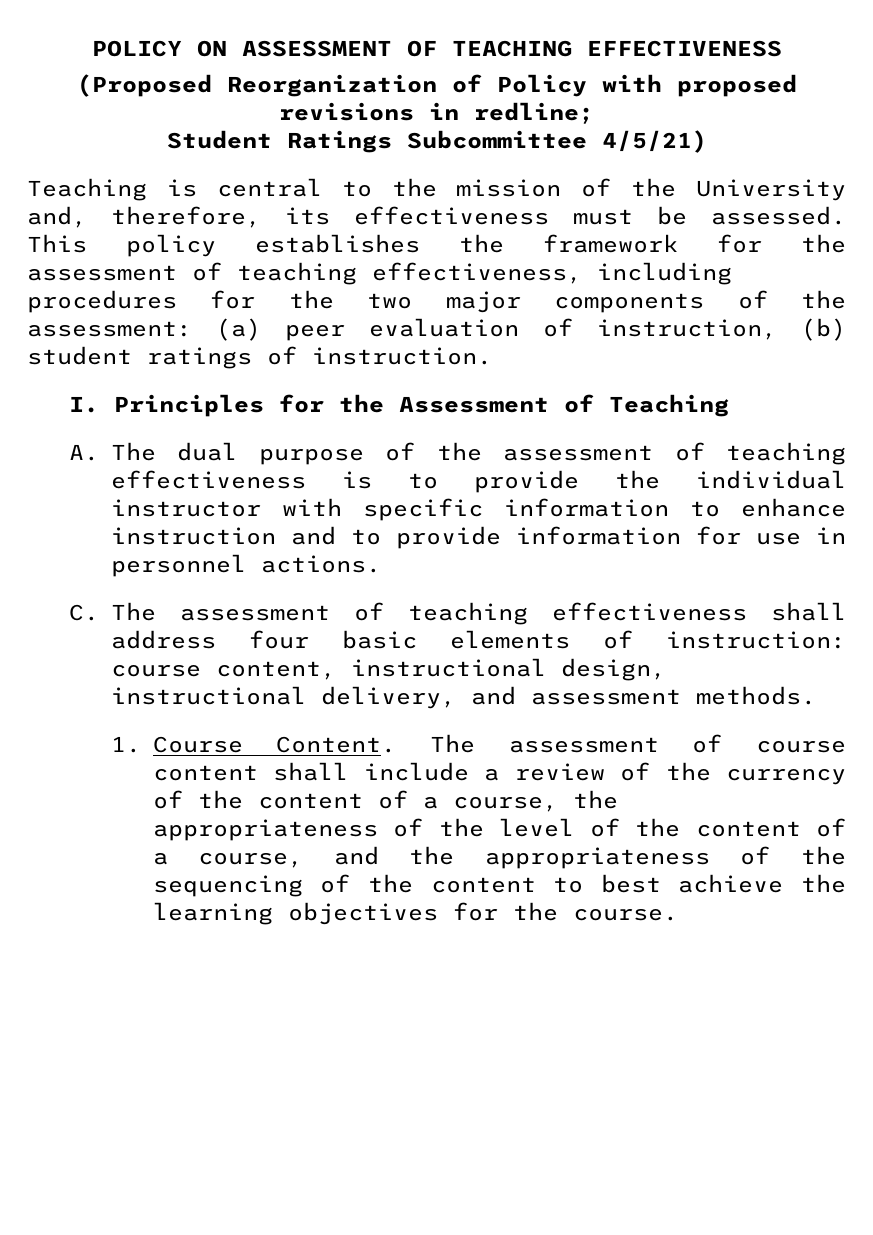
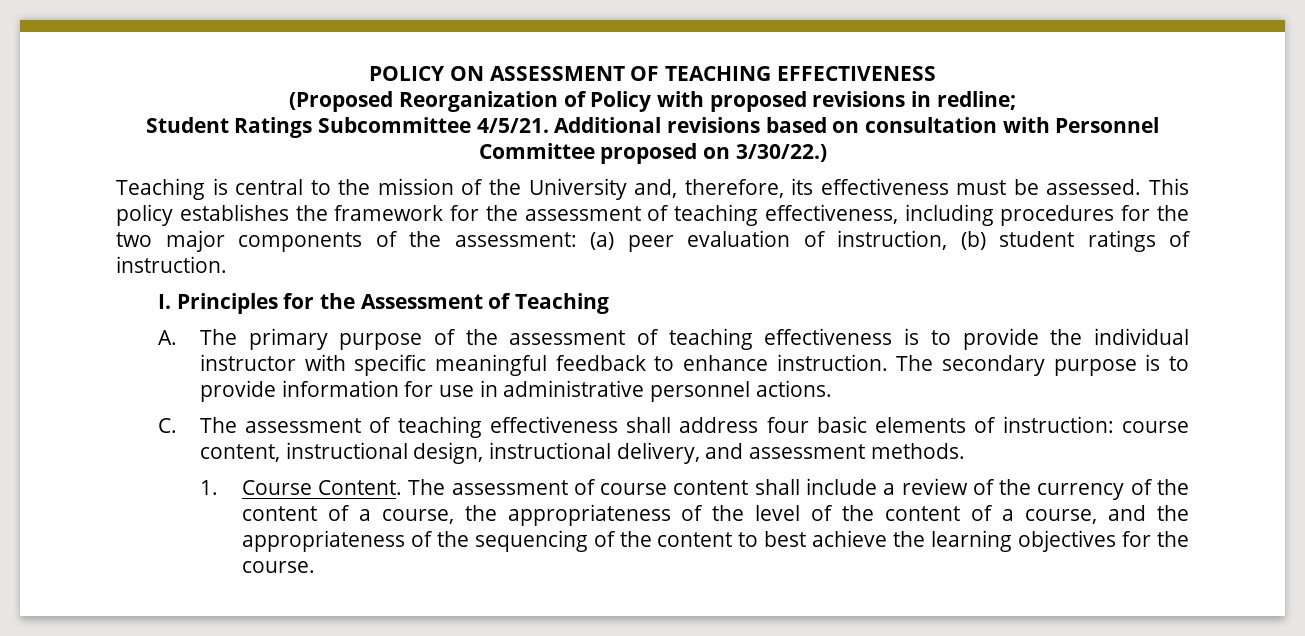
[601,130,707,153] 4/5/21) -> [476,117,1160,133] [478,143,827,164] 4/5/21. Additional revisions based on consultation with Personnel Committee proposed on 3/30/22.)
[177,442,238,461] dual -> [248,328,328,350] primary
[503,498,846,517] [110,526,336,545] information to enhance instruction and -> [434,354,1161,376] meaningful feedback to enhance instruction. The secondary purpose is
(847, 535) none -> [503,380,645,397] administrative

